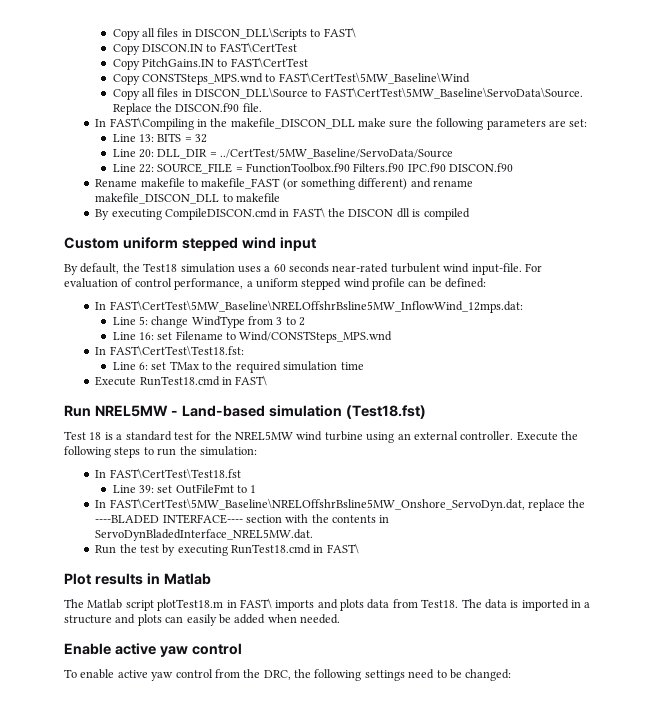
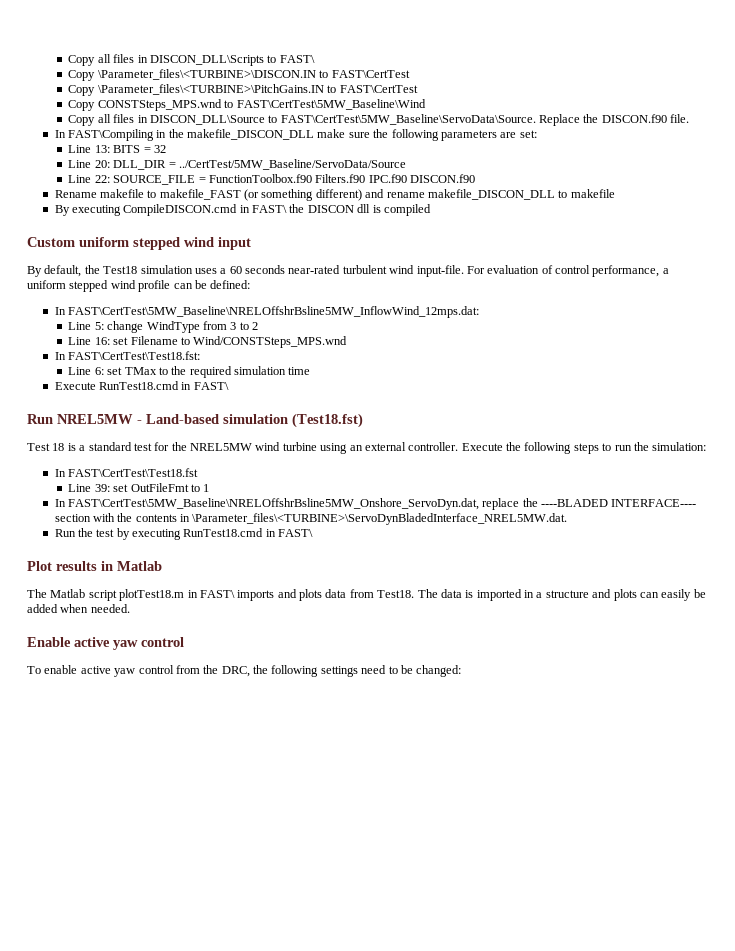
[141,42,297,53] [112,58,214,70] DISCON.IN to FAST\CertTest // Copy PitchGains.IN -> [97,69,410,80] [68,84,324,96] \Parameter_files\<TURBINE>\DISCON.IN to FAST\CertTest // Copy \Parameter_files\<TURBINE>\PitchGains.IN
[95,529,314,541] ServoDynBladedInterface_NREL5MW.dat. -> [192,513,568,525] \Parameter_files\<TURBINE>\ServoDynBladedInterface_NREL5MW.dat.

